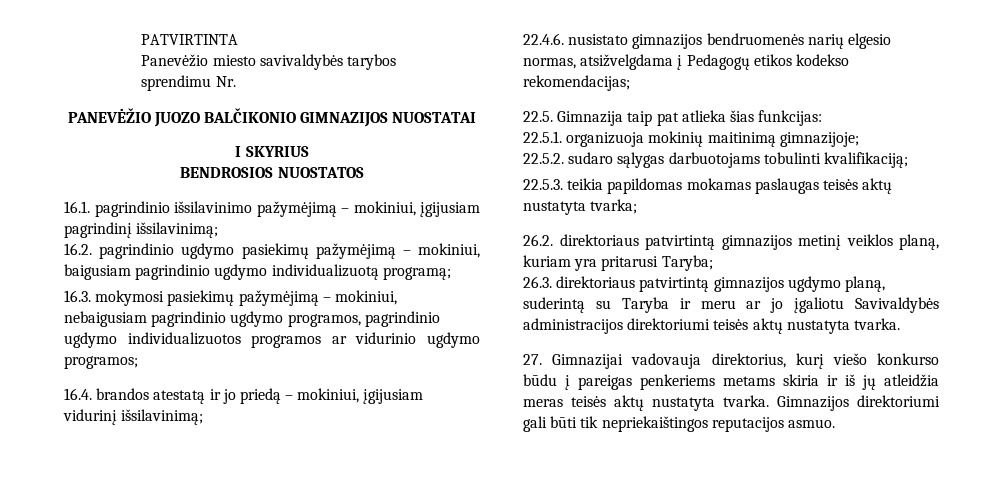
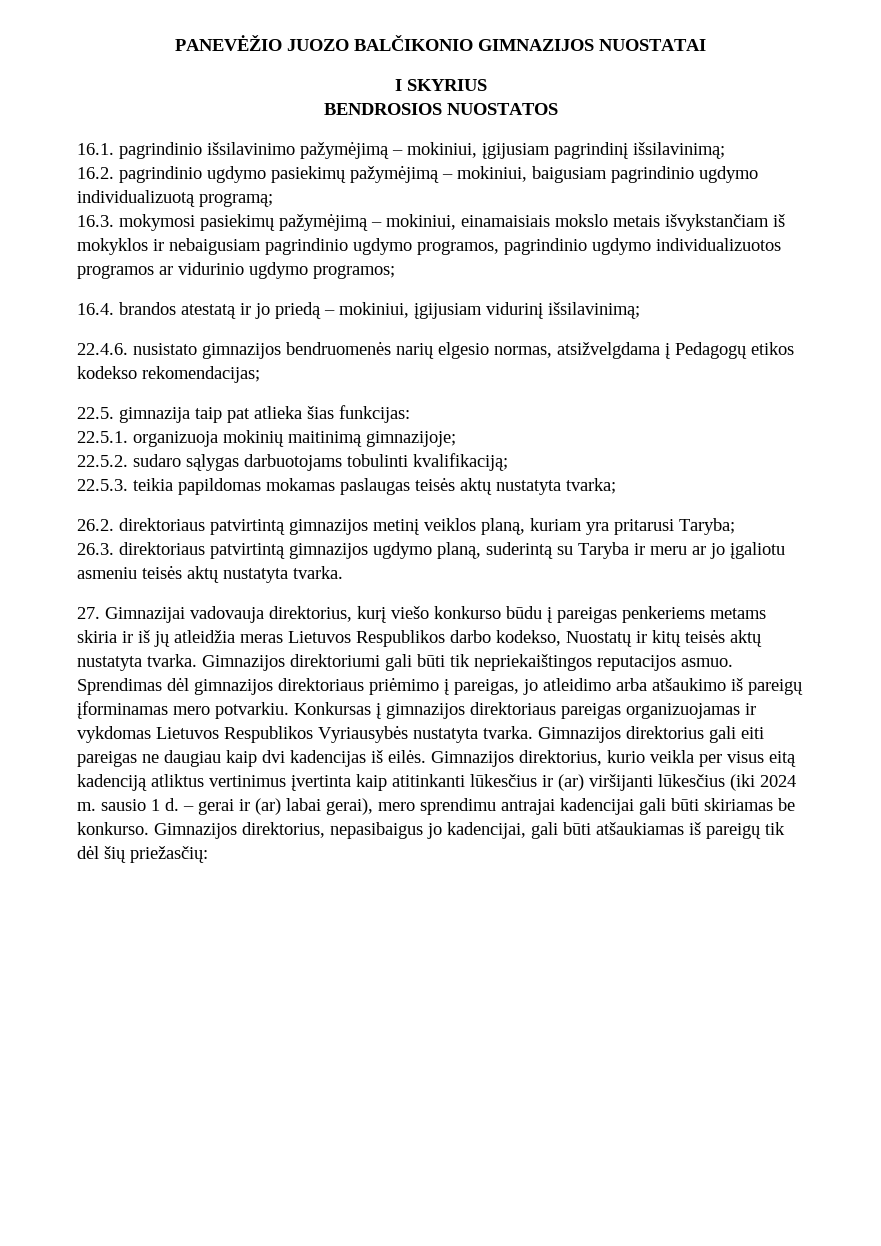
[141,34,239,45] [141,54,397,70] [141,75,236,91] PATVIRTINTA // Panevėžio miesto savivaldybės tarybos // sprendimu Nr. // -> (175, 43) none
(397, 297) none -> [461,214,785,231] [77,238,164,255] einamaisiais mokslo metais išvykstančiam iš mokyklos ir
[557,111,624,126] Gimnazija -> [119,407,190,423] gimnazija
[855,297,939,313] [523,318,711,334] Savivaldybės administracijos direktoriumi -> [77,567,137,579] asmeniu
(563, 403) none -> [288,630,681,647] Lietuvos Respublikos darbo kodekso, Nuostatų ir kitų
(835, 423) none -> [77,677,803,695] [77,701,756,719] [77,725,764,743] [77,749,796,767] [77,774,796,791] [77,798,795,815] [77,822,785,839] [77,845,208,863] Sprendimas dėl gimnazijos direktoriaus priėmimo į pareigas, jo atleidimo arba atšaukimo iš pareigų įforminamas mero potvarkiu. Konkursas į gimnazijos direktoriaus pareigas organizuojamas ir vykdomas Lietuvos Respublikos Vyriausybės nustatyta tvarka. Gimnazijos direktorius gali eiti pareigas ne daugiau kaip dvi kadencijas iš eilės. Gimnazijos direktorius, kurio veikla per visus eitą kadenciją atliktus vertinimus įvertinta kaip atitinkanti lūkesčius ir (ar) viršijanti lūkesčius (iki 2024 m. sausio 1 d. – gerai ir (ar) labai gerai), mero sprendimu antrajai kadencijai gali būti skiriamas be konkurso. Gimnazijos direktorius, nepasibaigus jo kadencijai, gali būti atšaukiamas iš pareigų tik dėl šių priežasčių:

